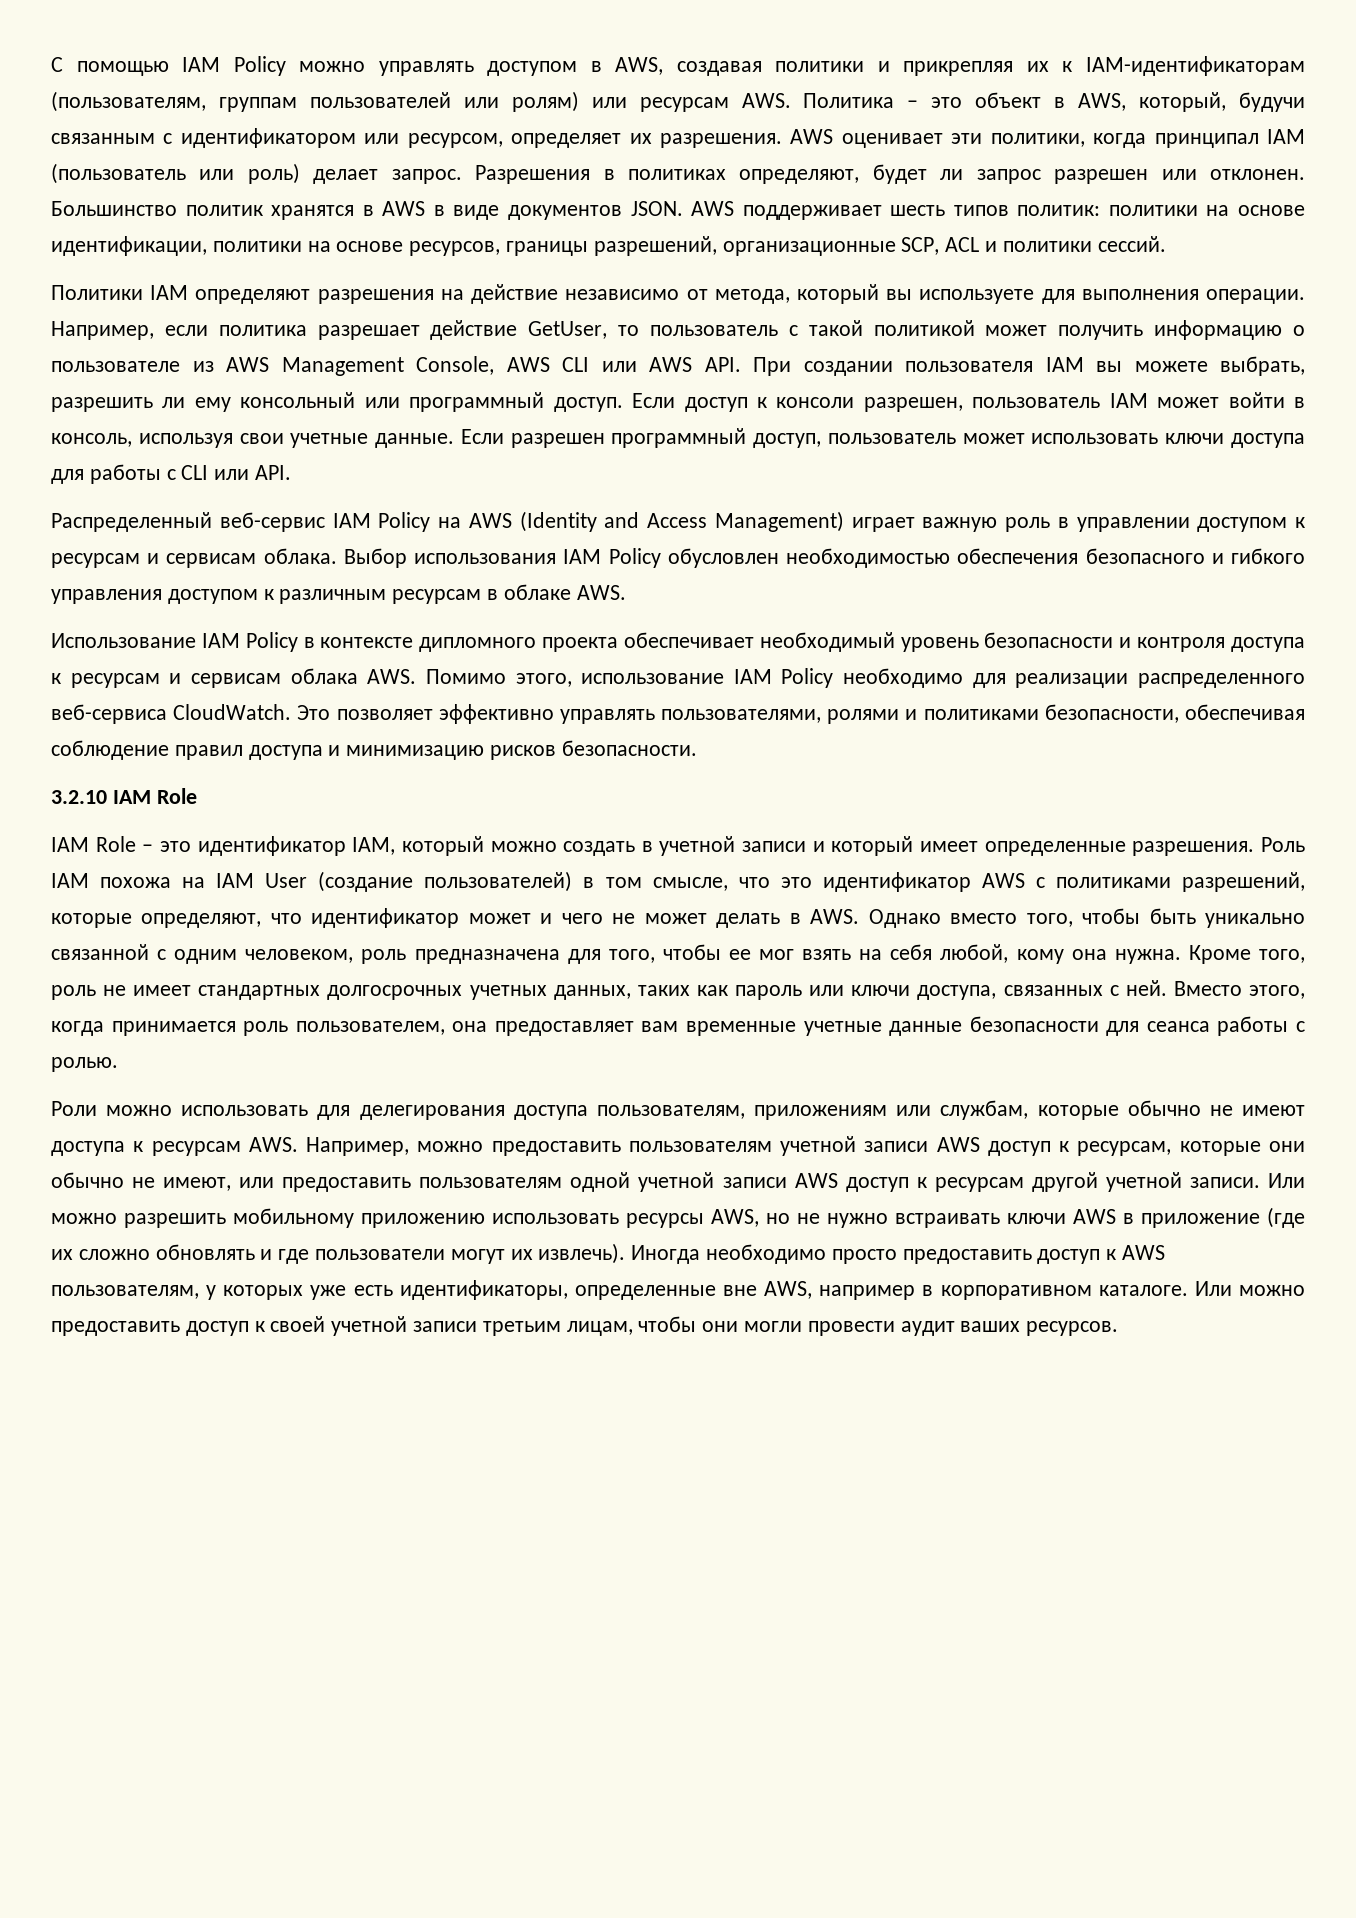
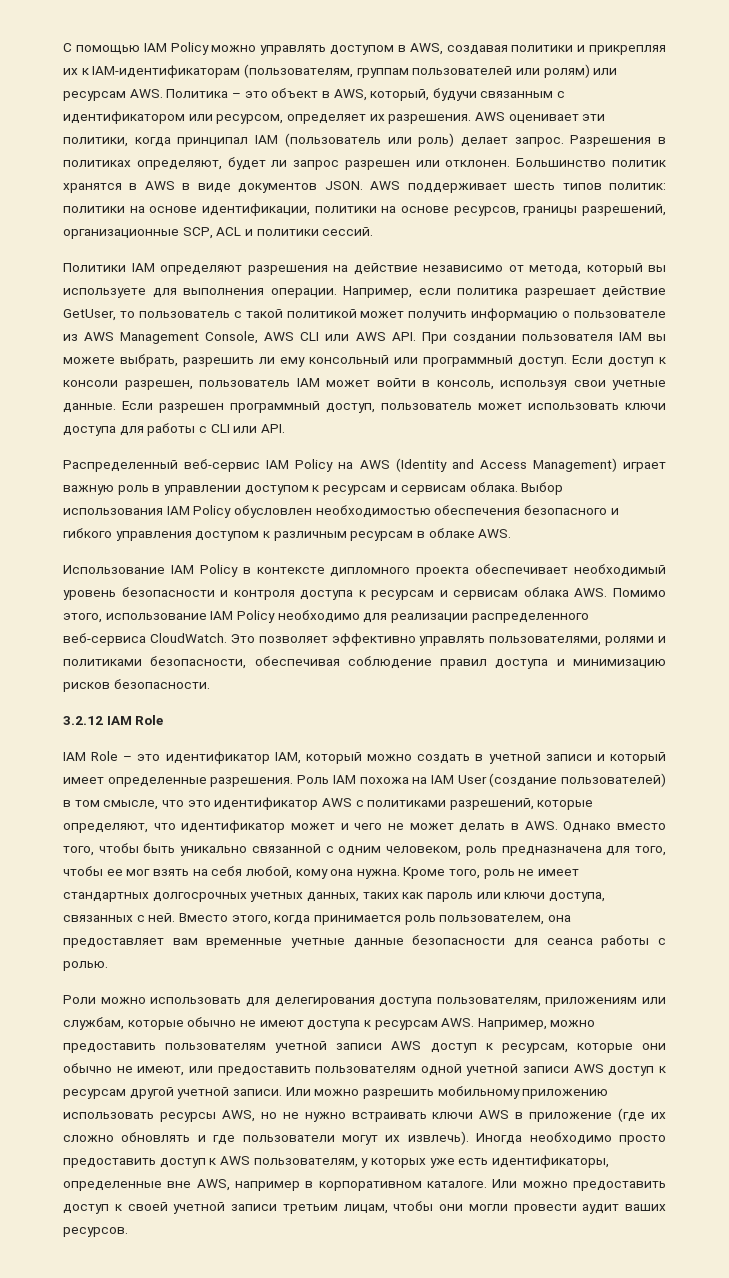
[51,790,107,804] 3.2.10 -> [63,716,103,725] 3.2.12

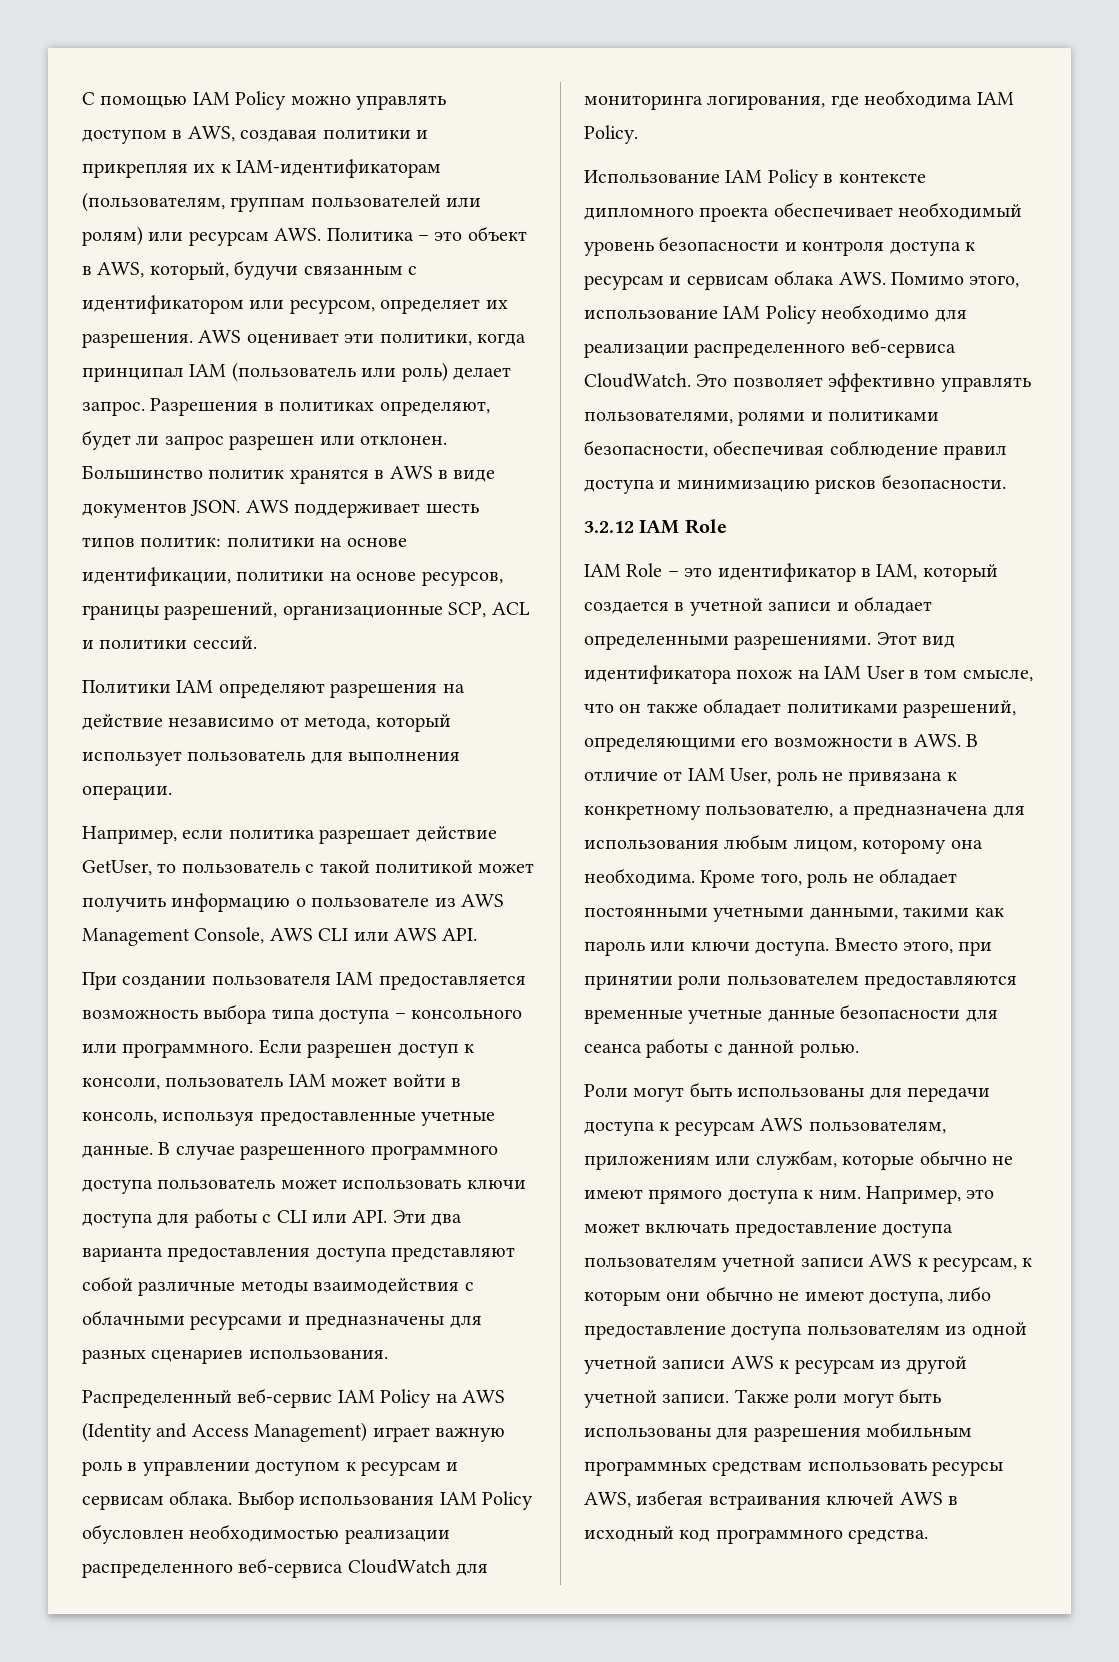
[648,265,666,272] [63,288,146,298] вы используете -> [82,751,306,766] использует пользователь
(337, 293) none -> (172, 792) //
(416, 336) none -> (478, 934) //
[648,334,667,341] [63,354,666,367] [63,380,193,390] вы можете выбрать, разрешить ли ему консольный или программный доступ. Если доступ к консоли разрешен, -> [378,975,526,990] [82,1004,522,1024] [82,1039,474,1058] [82,1077,160,1090] предоставляется возможность выбора типа доступа – консольного или программного. Если разрешен доступ к консоли,
[573,380,606,387] свои -> [259,1111,416,1126] предоставленные
[122,401,375,413] Если разрешен программный доступ, -> [158,1142,498,1160] [82,1179,153,1194] В случае разрешенного программного доступа
(285, 428) none -> [392,1210,463,1226] [82,1247,516,1262] [82,1276,474,1296] [82,1310,482,1330] [82,1349,388,1364] Эти два варианта предоставления доступа представляют собой различные методы взаимодействия с облачными ресурсами и предназначены для разных сценариев использования.
[434,505,619,515] [63,528,512,541] обеспечения безопасного и гибкого управления доступом к различным ресурсам в облаке AWS. -> [344,1529,450,1544] [82,1558,489,1578] [584,90,1014,110] [584,125,638,144] реализации распределенного веб-сервиса CloudWatch для мониторинга логирования, где необходима IAM Policy.
(270, 757) none -> [861,568,871,577] в
[367,754,471,764] можно создать -> [584,601,669,614] создается
[610,752,666,764] [63,775,409,787] который имеет определенные разрешения. Роль IAM похожа -> [854,596,932,614] [584,632,956,650] [584,665,793,684] обладает определенными разрешениями. Этот вид идентификатора похож
[489,773,666,787] (создание пользователей) -> (905, 672) none
[187,797,594,810] [63,820,667,833] [63,843,667,856] [63,866,580,879] [63,892,605,902] [63,913,571,925] [63,938,198,948] это идентификатор AWS с политиками разрешений, которые определяют, что идентификатор может и чего не может делать в AWS. Однако вместо того, чтобы быть уникально связанной с одним человеком, роль предназначена для того, чтобы ее мог взять на себя любой, кому она нужна. Кроме того, роль не имеет стандартных долгосрочных учетных данных, таких как пароль или ключи доступа, связанных с ней. Вместо этого, когда принимается роль пользователем, она предоставляет вам -> [619,698,1016,718] [584,734,978,752] [584,768,957,786] [584,805,1025,820] [584,834,983,854] [584,868,957,888] [584,907,1004,922] [584,938,993,956] [584,975,1018,990] он также обладает политиками разрешений, определяющими его возможности в AWS. В отличие от IAM User, роль не привязана к конкретному пользователю, а предназначена для использования любым лицом, которому она необходима. Кроме того, роль не обладает постоянными учетными данными, такими как пароль или ключи доступа. Вместо этого, при принятии роли пользователем предоставляются
(666, 941) none -> [728,1040,795,1056] данной
[100,997,433,1007] можно использовать для делегирования доступа -> [633,1082,990,1102] [584,1118,804,1136] могут быть использованы для передачи доступа к ресурсам AWS
[307,1018,596,1030] [63,1043,156,1053] доступа к ресурсам AWS. Например, можно предоставить -> [648,1186,995,1204] [584,1223,954,1238] прямого доступа к ним. Например, это может включать предоставление доступа
[430,1043,477,1053] доступ -> (913, 1260) none
[576,1043,633,1053] которые -> [1022,1258,1033,1267] [584,1291,661,1306] к которым
[137,1066,417,1076] имеют, или предоставить пользователям -> [804,1286,992,1306] [584,1325,967,1340] имеют доступа, либо предоставление доступа пользователям из
[608,1066,666,1076] [63,1089,126,1099] доступ к ресурсам -> [779,1359,901,1374] к ресурсам из
[285,1086,609,1099] [63,1108,666,1122] [63,1131,666,1145] [63,1155,609,1168] [63,1179,666,1191] [63,1201,666,1214] [63,1227,128,1237] Или можно разрешить мобильному приложению использовать ресурсы AWS, но не нужно встраивать ключи AWS в приложение (где их сложно обновлять и где пользователи могут их извлечь). Иногда необходимо просто предоставить доступ к AWS пользователям, у которых уже есть идентификаторы, определенные вне AWS, например в корпоративном каталоге. Или можно предоставить доступ к своей учетной записи третьим лицам, чтобы они могли провести аудит ваших ресурсов. -> [734,1388,941,1408] [584,1422,973,1442] [584,1461,1004,1476] [584,1490,958,1510] [584,1526,929,1544] Также роли могут быть использованы для разрешения мобильным программных средствам использовать ресурсы AWS, избегая встраивания ключей AWS в исходный код программного средства.

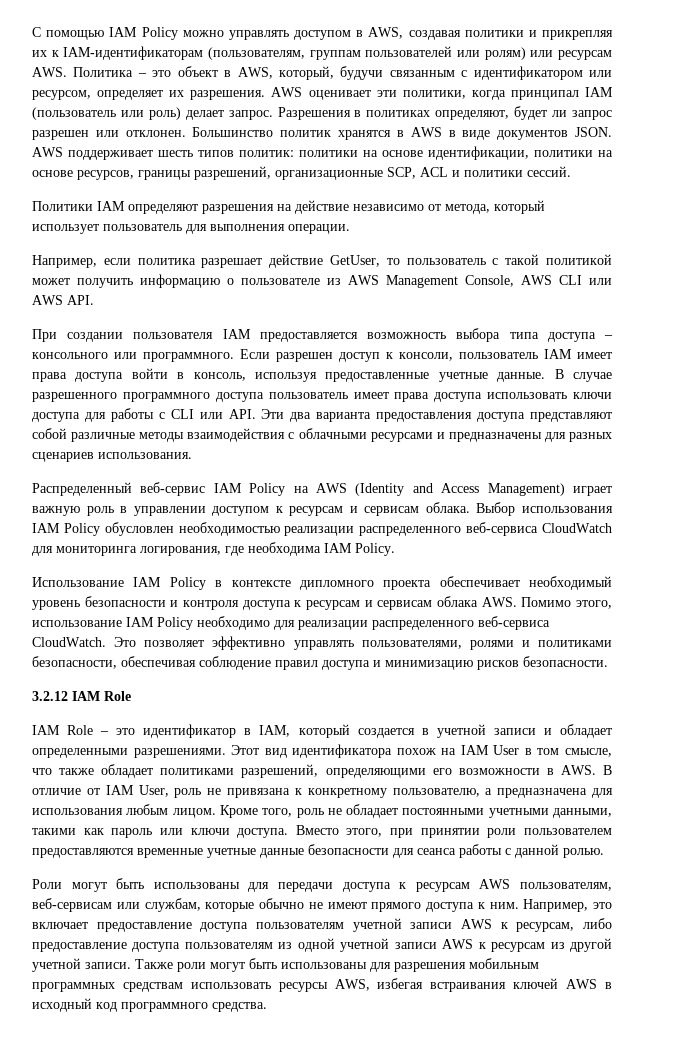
[331,1077,388,1087] может -> [577,352,612,359] [32,372,124,382] имеет права доступа
[280,1179,337,1189] может -> [353,392,483,402] имеет права доступа
[619,704,642,713] он -> (52, 771) none
[793,839,983,854] [584,868,695,886] лицом, которому она необходима. -> [172,808,216,818] лицом.
[584,1155,710,1170] приложениям -> [32,898,112,912] веб-сервисам
[584,1223,730,1233] может включать -> [32,922,88,929] включает
[1022,1258,1033,1267] [584,1286,943,1306] к которым они обычно не имеют доступа, -> (575, 927) none

